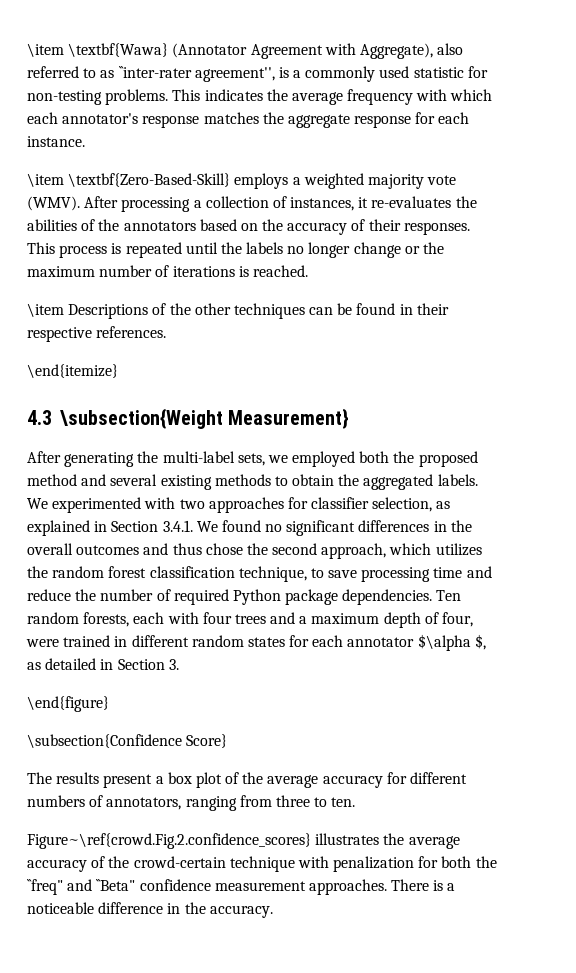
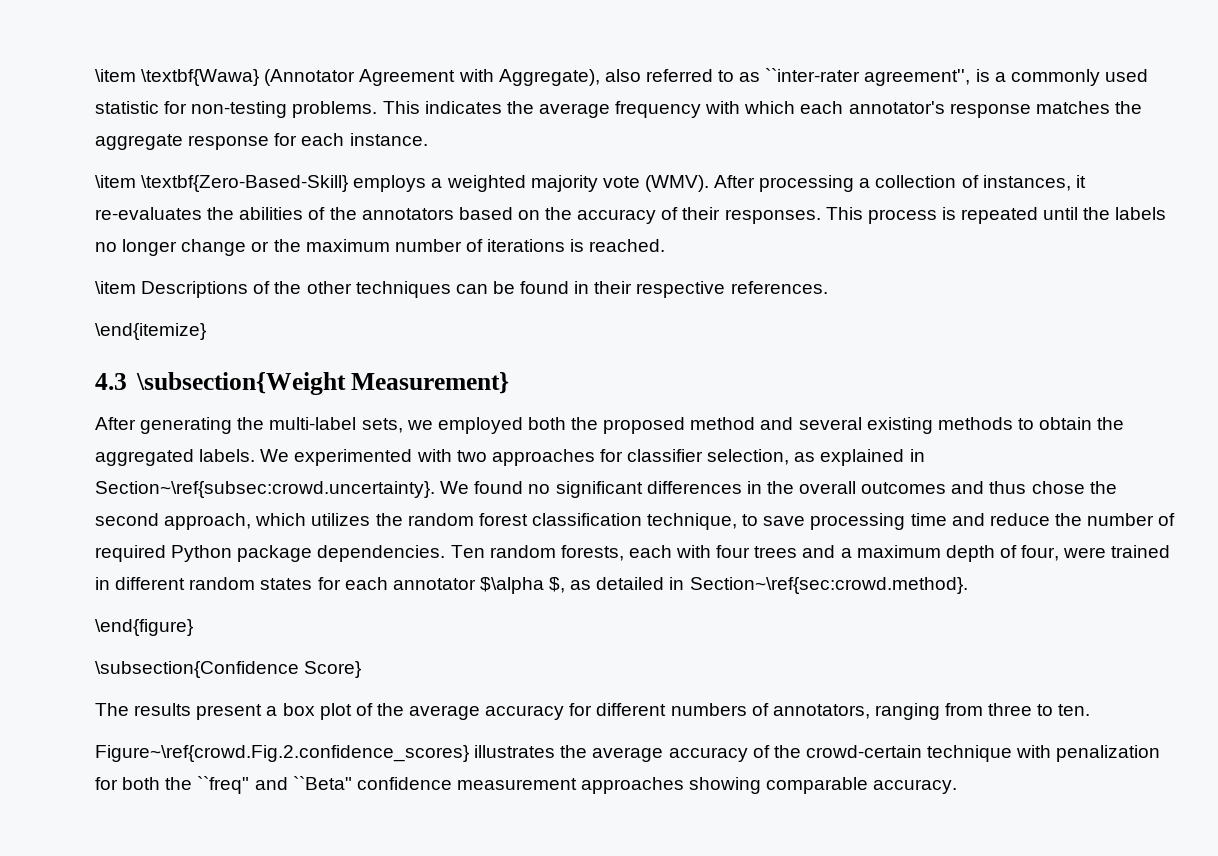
[111,520,193,532] Section 3.4.1. -> [95,481,435,498] Section~\ref{subsec:crowd.uncertainty}.
[117,659,179,670] Section 3. -> [689,577,968,594] Section~\ref{sec:crowd.method}.
[308,879,456,895] [27,902,206,914] approaches. There is a noticeable difference in the -> [581,777,869,794] approaches showing comparable

